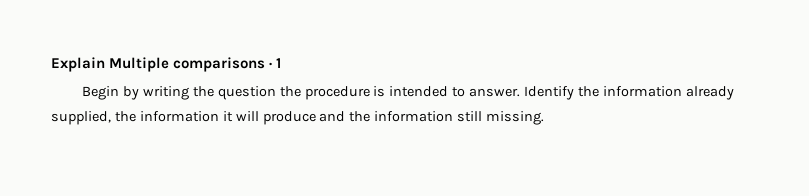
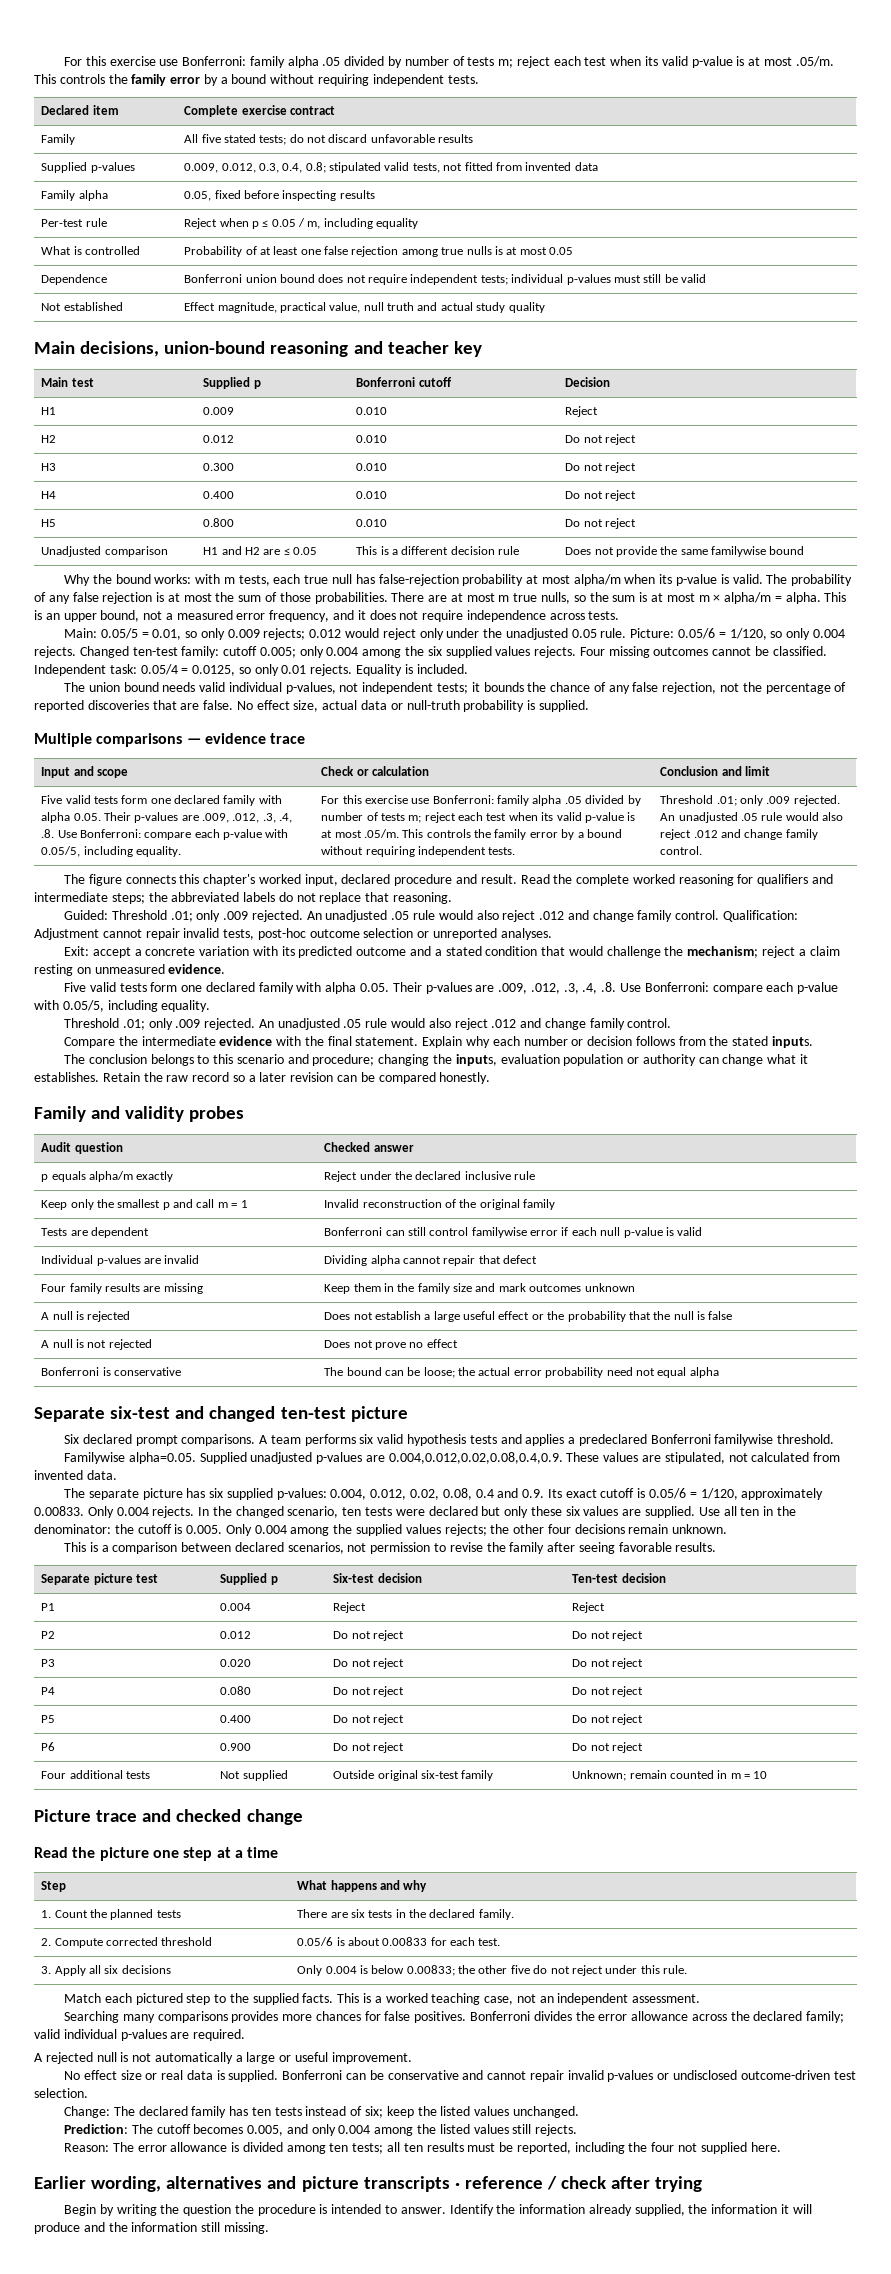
[51,57,282,72] Explain Multiple comparisons · 1 -> [63,56,834,68] [34,74,479,86] [41,105,119,115] [184,105,335,117] [41,134,76,145] [184,134,474,145] [41,162,135,173] [184,162,598,173] [41,190,108,201] [184,190,375,201] [41,218,107,227] [184,218,419,229] [41,246,140,255] [184,246,574,257] [41,274,108,285] [184,274,707,285] [41,302,123,311] [184,302,545,313] [34,341,482,357] [41,377,94,387] [203,377,261,389] [356,377,452,387] [565,377,611,387] [41,407,57,415] [203,407,235,415] [356,407,388,415] [565,406,599,417] [41,435,57,443] [203,435,235,443] [356,435,388,443] [565,434,636,445] [41,463,57,471] [203,463,235,471] [356,463,388,471] [565,462,636,473] [41,491,57,499] [203,491,235,499] [356,491,388,499] [565,490,636,501] [41,519,57,527] [203,518,235,527] [356,519,388,527] [565,518,636,529] [41,546,168,557] [203,546,318,555] [356,546,520,555] [565,546,805,557] [63,574,853,586] [34,592,847,604] [34,610,620,622] [63,628,845,640] [34,646,827,658] [34,664,468,676] [63,682,847,694] [34,700,589,712] [34,733,306,747] [41,766,128,778] [321,766,429,776] [660,766,770,776] [41,795,282,806] [41,812,293,823] [41,829,289,840] [41,846,181,857] [321,795,641,806] [321,812,636,823] [321,829,622,840] [321,846,516,857] [660,795,840,806] [660,812,844,823] [660,829,818,840] [660,846,703,855] [63,874,833,886] [34,892,453,904] [63,910,798,922] [34,928,552,940] [63,946,840,958] [34,964,226,976] [63,982,839,994] [34,1000,211,1012] [63,1018,672,1030] [63,1036,813,1048] [63,1054,808,1066] [34,1072,491,1084] [34,1106,245,1122] [41,1142,123,1154] [324,1142,414,1152] [41,1171,174,1182] [324,1171,536,1182] [41,1199,248,1210] [324,1199,556,1210] [41,1227,149,1238] [324,1227,703,1238] [41,1255,200,1266] [324,1255,538,1266] [41,1283,203,1294] [324,1283,635,1294] [41,1311,131,1322] [324,1311,733,1322] [41,1339,152,1350] [324,1339,458,1350] [41,1367,181,1376] [324,1367,719,1378] [34,1406,408,1422] [63,1434,835,1446] [63,1452,841,1464] [34,1470,117,1480] [63,1488,824,1500] [34,1506,796,1518] [34,1524,728,1536] [63,1542,717,1554] [41,1573,158,1585] [220,1573,278,1585] [333,1573,422,1583] [572,1573,666,1583] [41,1603,56,1611] [220,1603,252,1611] [333,1602,367,1613] [572,1602,606,1613] [41,1631,56,1639] [220,1631,252,1639] [333,1630,404,1641] [572,1630,643,1641] [41,1659,56,1667] [220,1659,252,1667] [333,1658,404,1669] [572,1658,643,1669] [41,1687,56,1695] [220,1686,252,1695] [333,1686,404,1697] [572,1686,643,1697] [41,1715,56,1723] [220,1715,252,1723] [333,1714,404,1725] [572,1714,643,1725] [41,1742,56,1751] [220,1743,252,1751] [333,1742,404,1753] [572,1742,643,1753] [41,1770,150,1779] [220,1770,288,1781] [333,1770,494,1781] [572,1770,768,1781] [34,1809,303,1825] [34,1847,279,1861] [41,1881,67,1892] [297,1880,428,1892] [41,1909,181,1920] [297,1909,514,1920] [41,1937,213,1948] [297,1937,501,1946] [41,1965,171,1976] [297,1965,688,1976] [63,1993,701,2005] [63,2011,845,2023] [34,2029,246,2041] [34,2052,412,2064] [63,2070,856,2082] [34,2088,88,2098] [63,2106,579,2118] [63,2124,578,2136] [63,2142,781,2154] [34,2176,703,2192] For this exercise use Bonferroni: family alpha .05 divided by number of tests m; reject each test when its valid p-value is at most .05/m. This controls the family error by a bound without requiring independent tests. // Declared item | Complete exercise contract // Family | All five stated tests; do not discard unfavorable results // Supplied p-values | 0.009, 0.012, 0.3, 0.4, 0.8; stipulated valid tests, not fitted from invented data // Family alpha | 0.05, fixed before inspecting results // Per-test rule | Reject when p ≤ 0.05 / m, including equality // What is controlled | Probability of at least one false rejection among true nulls is at most 0.05 // Dependence | Bonferroni union bound does not require independent tests; individual p-values must still be valid // Not established | Effect magnitude, practical value, null truth and actual study quality // Main decisions, union-bound reasoning and teacher key // Main test | Supplied p | Bonferroni cutoff | Decision // H1 | 0.009 | 0.010 | Reject // H2 | 0.012 | 0.010 | Do not reject // H3 | 0.300 | 0.010 | Do not reject // H4 | 0.400 | 0.010 | Do not reject // H5 | 0.800 | 0.010 | Do not reject // Unadjusted comparison | H1 and H2 are ≤ 0.05 | This is a different decision rule | Does not provide the same familywise bound // Why the bound works: with m tests, each true null has false-rejection probability at most alpha/m when its p-value is valid. The probability of any false rejection is at most the sum of those probabilities. There are at most m true nulls, so the sum is at most m × alpha/m = alpha. This is an upper bound, not a measured error frequency, and it does not require independence across tests. // Main: 0.05/5 = 0.01, so only 0.009 rejects; 0.012 would reject only under the unadjusted 0.05 rule. Picture: 0.05/6 = 1/120, so only 0.004 rejects. Changed ten-test family: cutoff 0.005; only 0.004 among the six supplied values rejects. Four missing outcomes cannot be classified. Independent task: 0.05/4 = 0.0125, so only 0.01 rejects. Equality is included. // The union bound needs valid individual p-values, not independent tests; it bounds the chance of any false rejection, not the percentage of reported discoveries that are false. No effect size, actual data or null-truth probability is supplied. // Multiple comparisons — evidence trace // Input and scope | Check or calculation | Conclusion and limit // Five valid tests form one declared family with alpha 0.05. Their p-values are .009, .012, .3, .4, .8. Use Bonferroni: compare each p-value with 0.05/5, including equality. | For this exercise use Bonferroni: family alpha .05 divided by number of tests m; reject each test when its valid p-value is at most .05/m. This controls the family error by a bound without requiring independent tests. | Threshold .01; only .009 rejected. An unadjusted .05 rule would also reject .012 and change family control. // The figure connects this chapter's worked input, declared procedure and result. Read the complete worked reasoning for qualifiers and intermediate steps; the abbreviated labels do not replace that reasoning. // Guided: Threshold .01; only .009 rejected. An unadjusted .05 rule would also reject .012 and change family control. Qualification: Adjustment cannot repair invalid tests, post-hoc outcome selection or unreported analyses. // Exit: accept a concrete variation with its predicted outcome and a stated condition that would challenge the mechanism; reject a claim resting on unmeasured evidence. // Five valid tests form one declared family with alpha 0.05. Their p-values are .009, .012, .3, .4, .8. Use Bonferroni: compare each p-value with 0.05/5, including equality. // Threshold .01; only .009 rejected. An unadjusted .05 rule would also reject .012 and change family control. // Compare the intermediate evidence with the final statement. Explain why each number or decision follows from the stated inputs. // The conclusion belongs to this scenario and procedure; changing the inputs, evaluation population or authority can change what it establishes. Retain the raw record so a later revision can be compared honestly. // Family and validity probes // Audit question | Checked answer // p equals alpha/m exactly | Reject under the declared inclusive rule // Keep only the smallest p and call m = 1 | Invalid reconstruction of the original family // Tests are dependent | Bonferroni can still control familywise error if each null p-value is valid // Individual p-values are invalid | Dividing alpha cannot repair that defect // Four family results are missing | Keep them in the family size and mark outcomes unknown // A null is rejected | Does not establish a large useful effect or the probability that the null is false // A null is not rejected | Does not prove no effect // Bonferroni is conservative | The bound can be loose; the actual error probability need not equal alpha // Separate six-test and changed ten-test picture // Six declared prompt comparisons. A team performs six valid hypothesis tests and applies a predeclared Bonferroni familywise threshold. // Familywise alpha=0.05. Supplied unadjusted p-values are 0.004,0.012,0.02,0.08,0.4,0.9. These values are stipulated, not calculated from invented data. // The separate picture has six supplied p-values: 0.004, 0.012, 0.02, 0.08, 0.4 and 0.9. Its exact cutoff is 0.05/6 = 1/120, approximately 0.00833. Only 0.004 rejects. In the changed scenario, ten tests were declared but only these six values are supplied. Use all ten in the denominator: the cutoff is 0.005. Only 0.004 among the supplied values rejects; the other four decisions remain unknown. // This is a comparison between declared scenarios, not permission to revise the family after seeing favorable results. // Separate picture test | Supplied p | Six-test decision | Ten-test decision // P1 | 0.004 | Reject | Reject // P2 | 0.012 | Do not reject | Do not reject // P3 | 0.020 | Do not reject | Do not reject // P4 | 0.080 | Do not reject | Do not reject // P5 | 0.400 | Do not reject | Do not reject // P6 | 0.900 | Do not reject | Do not reject // Four additional tests | Not supplied | Outside original six-test family | Unknown; remain counted in m = 10 // Picture trace and checked change // Read the picture one step at a time // Step | What happens and why // 1. Count the planned tests | There are six tests in the declared family. // 2. Compute corrected threshold | 0.05/6 is about 0.00833 for each test. // 3. Apply all six decisions | Only 0.004 is below 0.00833; the other five do not reject under this rule. // Match each pictured step to the supplied facts. This is a worked teaching case, not an independent assessment. // Searching many comparisons provides more chances for false positives. Bonferroni divides the error allowance across the declared family; valid individual p-values are required. // A rejected null is not automatically a large or useful improvement. // No effect size or real data is supplied. Bonferroni can be conservative and cannot repair invalid p-values or undisclosed outcome-driven test selection. // Change: The declared family has ten tests instead of six; keep the listed values unchanged. // Prediction: The cutoff becomes 0.005, and only 0.004 among the listed values still rejects. // Reason: The error allowance is divided among ten tests; all ten results must be reported, including the four not supplied here. // Earlier wording, alternatives and picture transcripts · reference / check after trying

